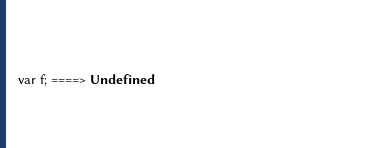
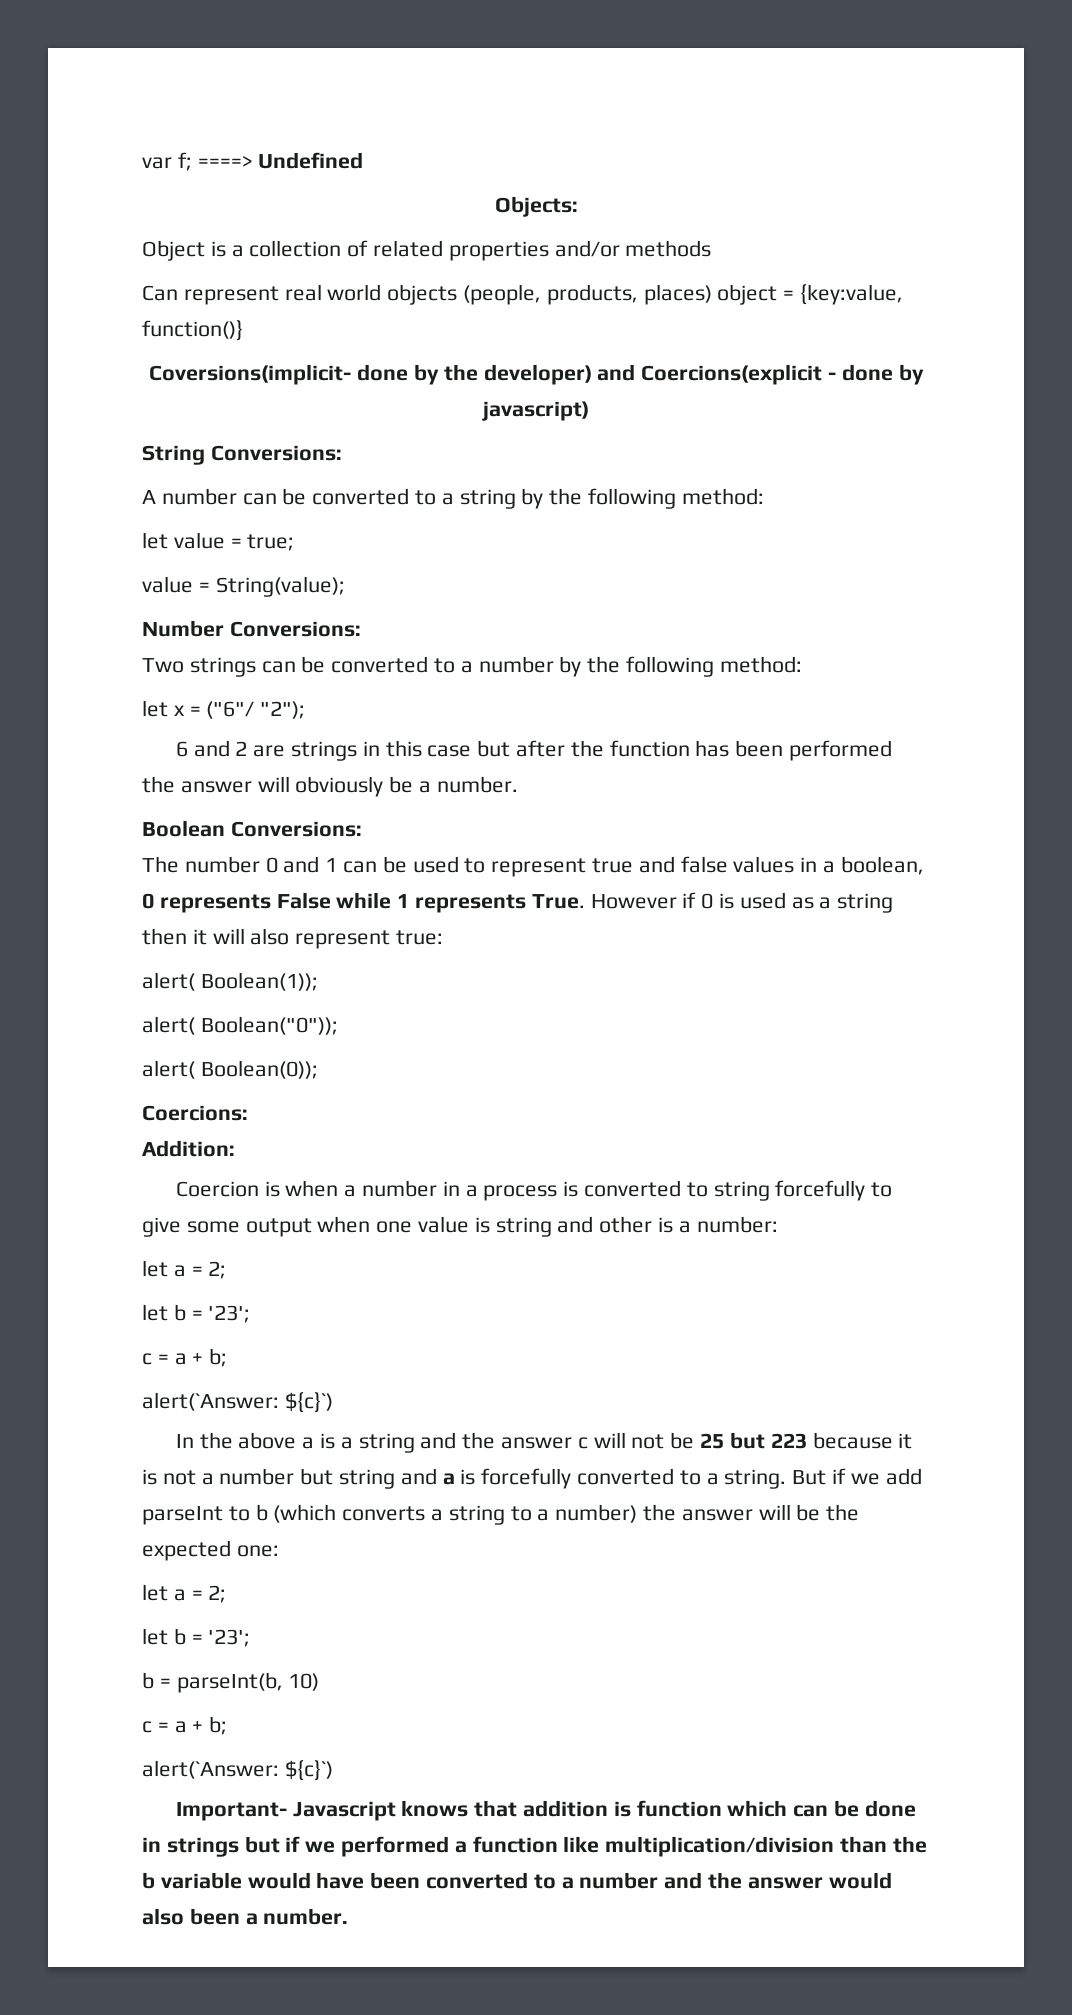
(155, 79) none -> [494,196,578,217] [142,240,712,261] [142,284,904,305] [142,320,243,341] [149,364,924,385] [482,401,589,421] [142,445,342,465] [142,488,764,509] [142,532,295,551] [142,576,345,597] [142,620,361,637] [142,656,802,677] [142,700,306,719] [175,740,893,761] [142,776,518,797] [142,820,362,837] [142,856,924,877] [142,892,894,913] [142,928,444,949] [142,972,318,991] [142,1016,338,1035] [142,1060,318,1079] [142,1105,248,1121] [142,1140,235,1157] [175,1180,893,1201] [142,1216,778,1237] [142,1260,227,1279] [142,1304,251,1323] [142,1348,228,1367] [142,1392,333,1413] [175,1432,913,1453] [142,1468,922,1489] [142,1504,860,1525] [142,1540,279,1561] [142,1584,227,1603] [142,1628,251,1647] [142,1672,320,1693] [142,1716,228,1735] [142,1760,333,1781] [175,1800,916,1821] [142,1836,927,1857] [142,1872,892,1889] [142,1908,349,1925] // Objects: // Object is a collection of related properties and/or methods // Can represent real world objects (people, products, places) object = {key:value, function()} // Coversions(implicit- done by the developer) and Coercions(explicit - done by javascript) // String Conversions: // A number can be converted to a string by the following method: // let value = true; // value = String(value); // Number Conversions: // Two strings can be converted to a number by the following method: // let x = ("6"/ "2"); // 6 and 2 are strings in this case but after the function has been performed the answer will obviously be a number. // Boolean Conversions: // The number 0 and 1 can be used to represent true and false values in a boolean, 0 represents False while 1 represents True. However if 0 is used as a string then it will also represent true: // alert( Boolean(1)); // alert( Boolean("0")); // alert( Boolean(0)); // Coercions: // Addition: // Coercion is when a number in a process is converted to string forcefully to give some output when one value is string and other is a number: // let a = 2; // let b = '23'; // c = a + b; // alert(`Answer: ${c}`) // In the above a is a string and the answer c will not be 25 but 223 because it is not a number but string and a is forcefully converted to a string. But if we add parseInt to b (which converts a string to a number) the answer will be the expected one: // let a = 2; // let b = '23'; // b = parseInt(b, 10) // c = a + b; // alert(`Answer: ${c}`) // Important- Javascript knows that addition is function which can be done in strings but if we performed a function like multiplication/division than the b variable would have been converted to a number and the answer would also been a number.

